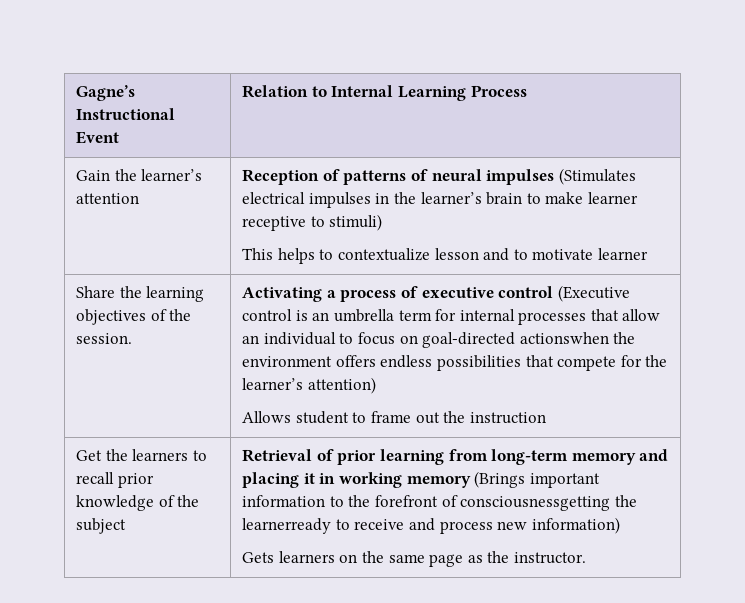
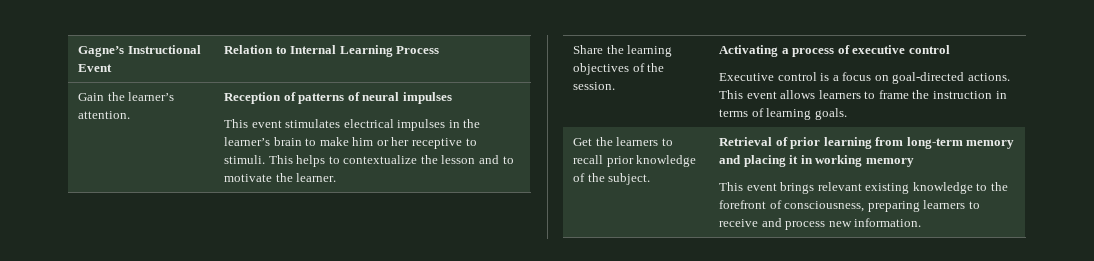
[76,193,140,204] attention -> [78,111,131,119] attention.
[558,168,636,185] (Stimulates -> [224,119,341,128] // This event stimulates
[587,192,638,204] learner -> [352,137,410,146] him or her
[329,214,383,231] stimuli) // -> [224,155,266,164] stimuli.
(430, 254) none -> [420,155,438,164] the
[597,248,648,260] learner -> [275,173,337,182] the learner.
[557,285,630,302] (Executive -> [719,73,775,81] // Executive
[312,309,661,325] [242,332,636,348] [242,355,668,371] [242,377,376,394] [242,411,349,424] an umbrella term for internal processes that allow an individual to focus on goal-directed actionswhen the environment offers endless possibilities that compete for the learner’s attention) // Allows student -> [832,72,1010,84] [719,90,861,99] a focus on goal-directed actions. This event allows learners
[415,412,440,424] out -> (909, 94) none
(546, 418) none -> [995,91,1007,99] [719,108,847,120] in terms of learning goals.
[76,518,127,534] subject -> [608,173,651,185] subject.
[474,471,600,488] [242,495,326,507] (Brings important information -> [719,182,973,194] // This event brings relevant existing knowledge
[460,495,637,511] [242,518,332,534] consciousnessgetting the learnerready -> [784,200,966,212] consciousness, preparing learners
[531,517,620,534] [242,551,586,567] information) // Gets learners on the same page as the instructor. -> [854,218,922,227] information.

